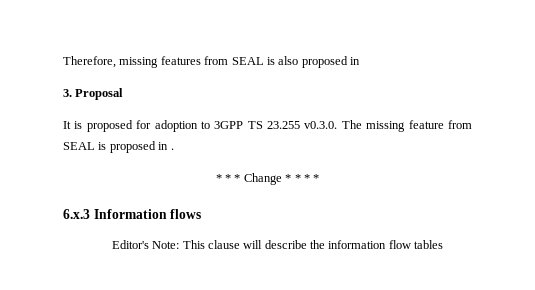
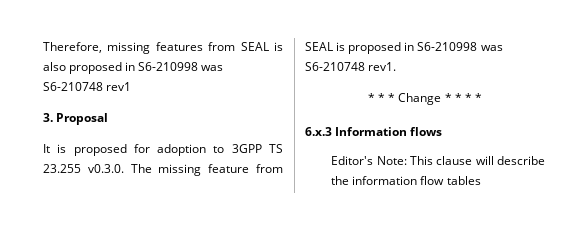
(360, 61) none -> [138,62,224,71] [43,82,132,91] S6-210998 was S6-210748 rev1
[170,148,174,150] . -> [417,42,503,51] [305,62,397,71] S6-210998 was S6-210748 rev1.

